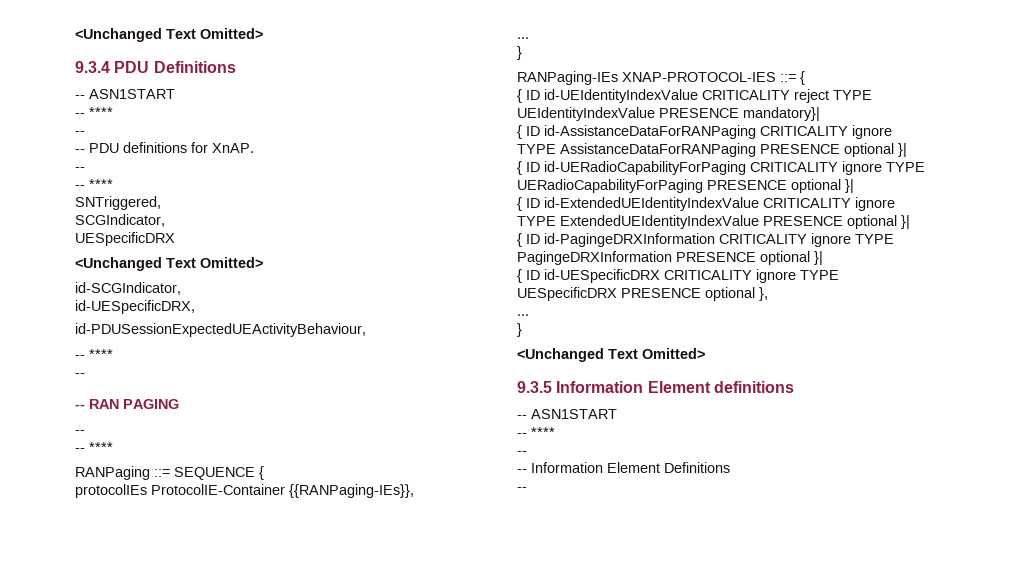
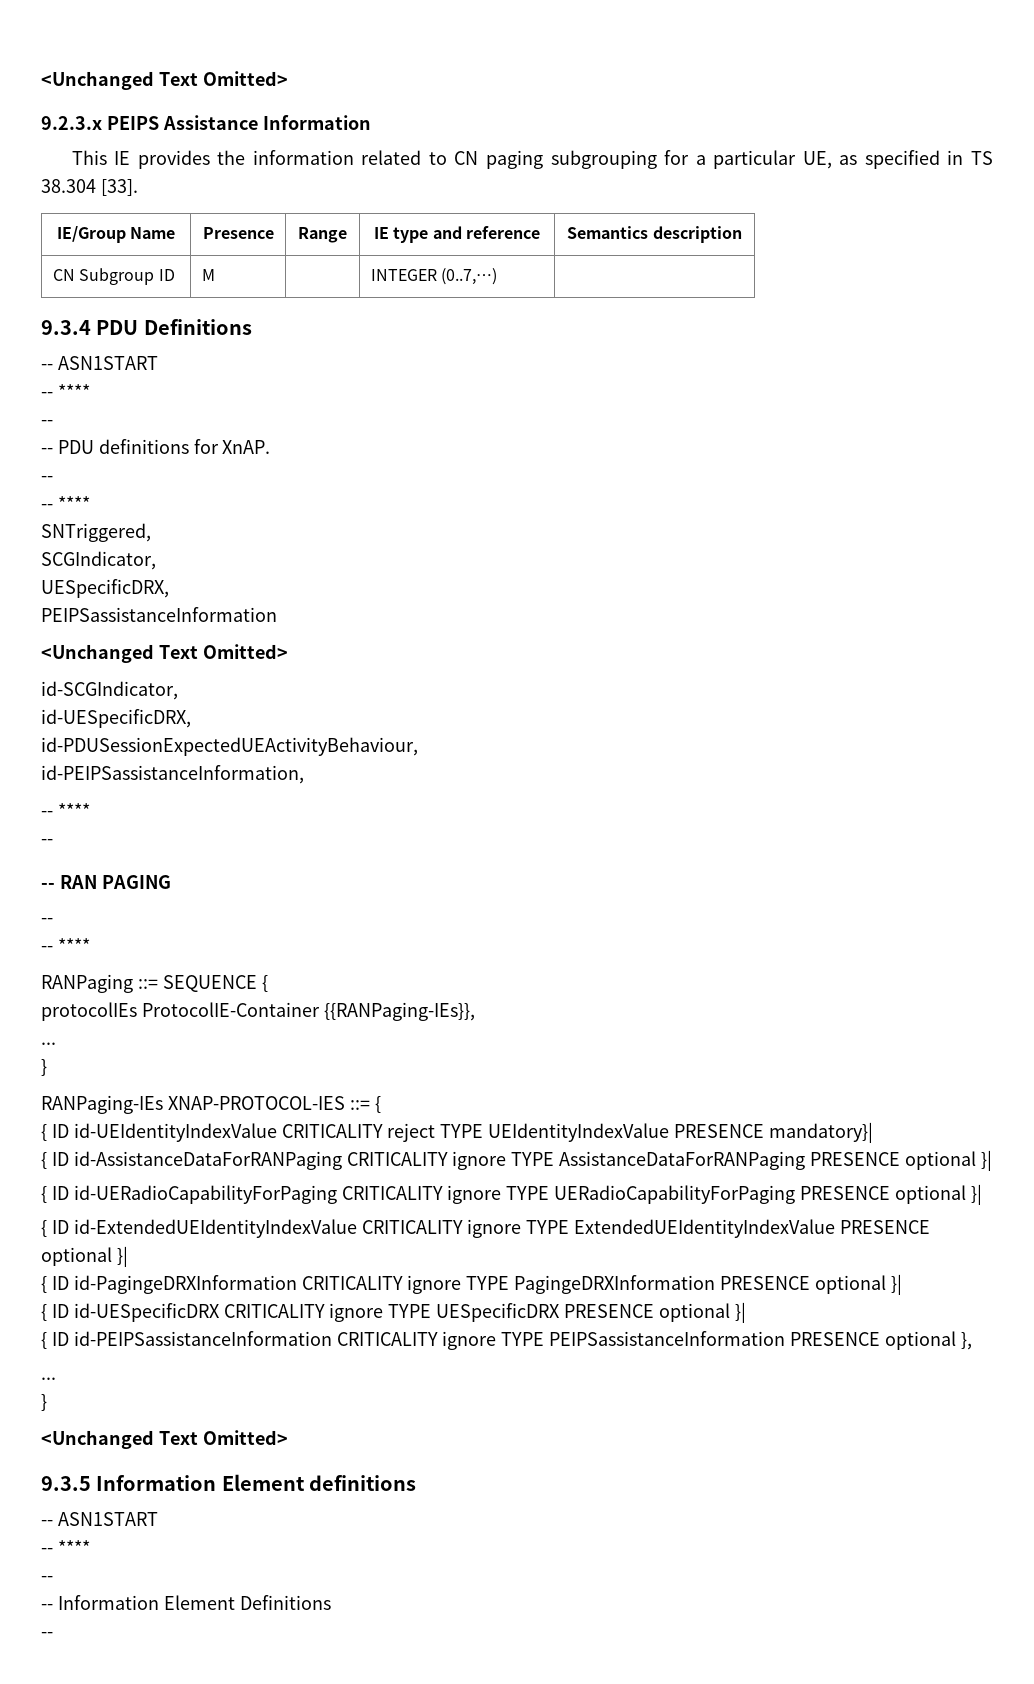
[75,28,263,42] <Unchanged Text Omitted> -> [41,71,288,90] [41,115,371,130] [71,150,993,169] [41,179,138,196] [56,226,176,243] [202,227,274,239] [298,227,347,243] [374,226,540,243] [567,226,742,243] [52,268,175,285] [201,269,215,281] [370,268,498,285] <Unchanged Text Omitted> // 9.2.3.x PEIPS Assistance Information // This IE provides the information related to CN paging subgrouping for a particular UE, as specified in TS 38.304 [33]. // IE/Group Name | Presence | Range | IE type and reference | Semantics description // CN Subgroup ID | M | | INTEGER (0..7,…) |
[75,232,175,246] UESpecificDRX -> [41,579,169,598] [41,607,277,622] UESpecificDRX, // PEIPSassistanceInformation
(366, 330) none -> [41,765,304,784] // id-PEIPSassistanceInformation,
(755, 294) none -> [734,1302,746,1323] [41,1331,956,1350] }| // { ID id-PEIPSassistanceInformation CRITICALITY ignore TYPE PEIPSassistanceInformation PRESENCE optional

